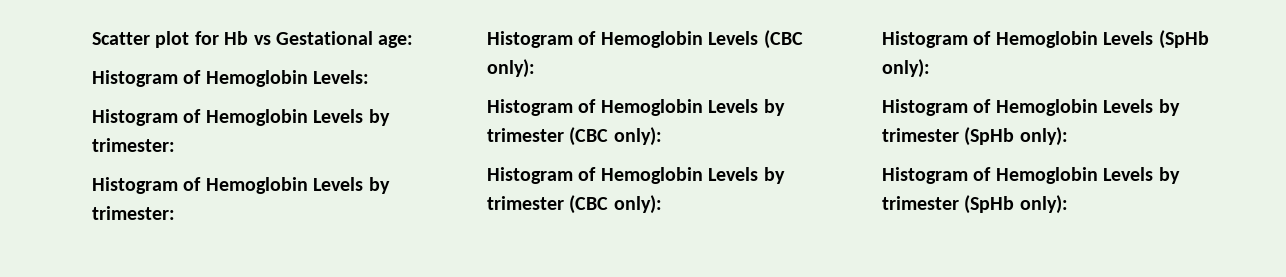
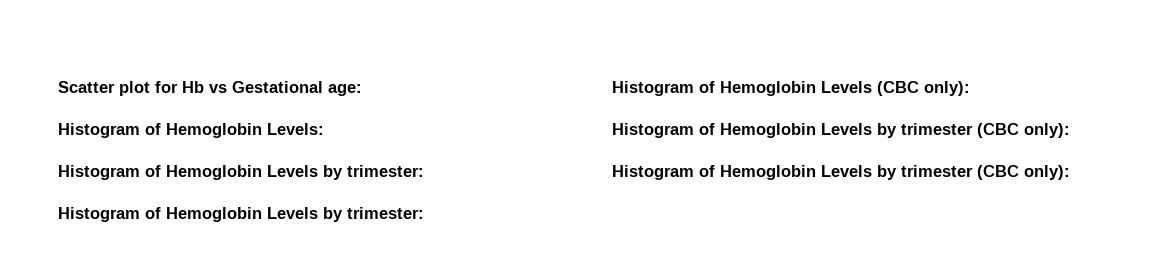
[882,30,1209,49] [882,59,930,78] [882,99,1180,116] [882,127,1068,146] [882,167,1180,184] [882,195,1068,214] // Histogram of Hemoglobin Levels (SpHb only): // Histogram of Hemoglobin Levels by trimester (SpHb only): // Histogram of Hemoglobin Levels by trimester (SpHb only): -> (1070, 172) none

